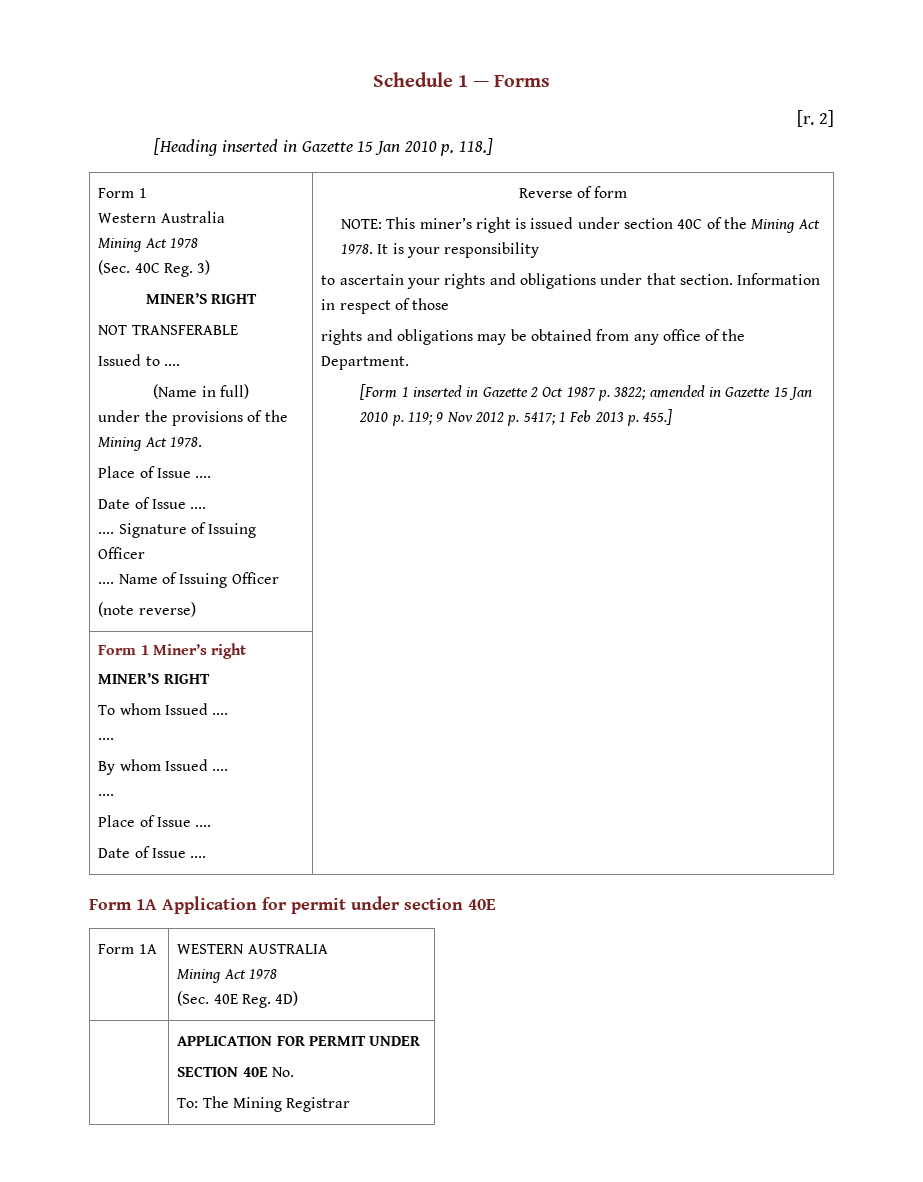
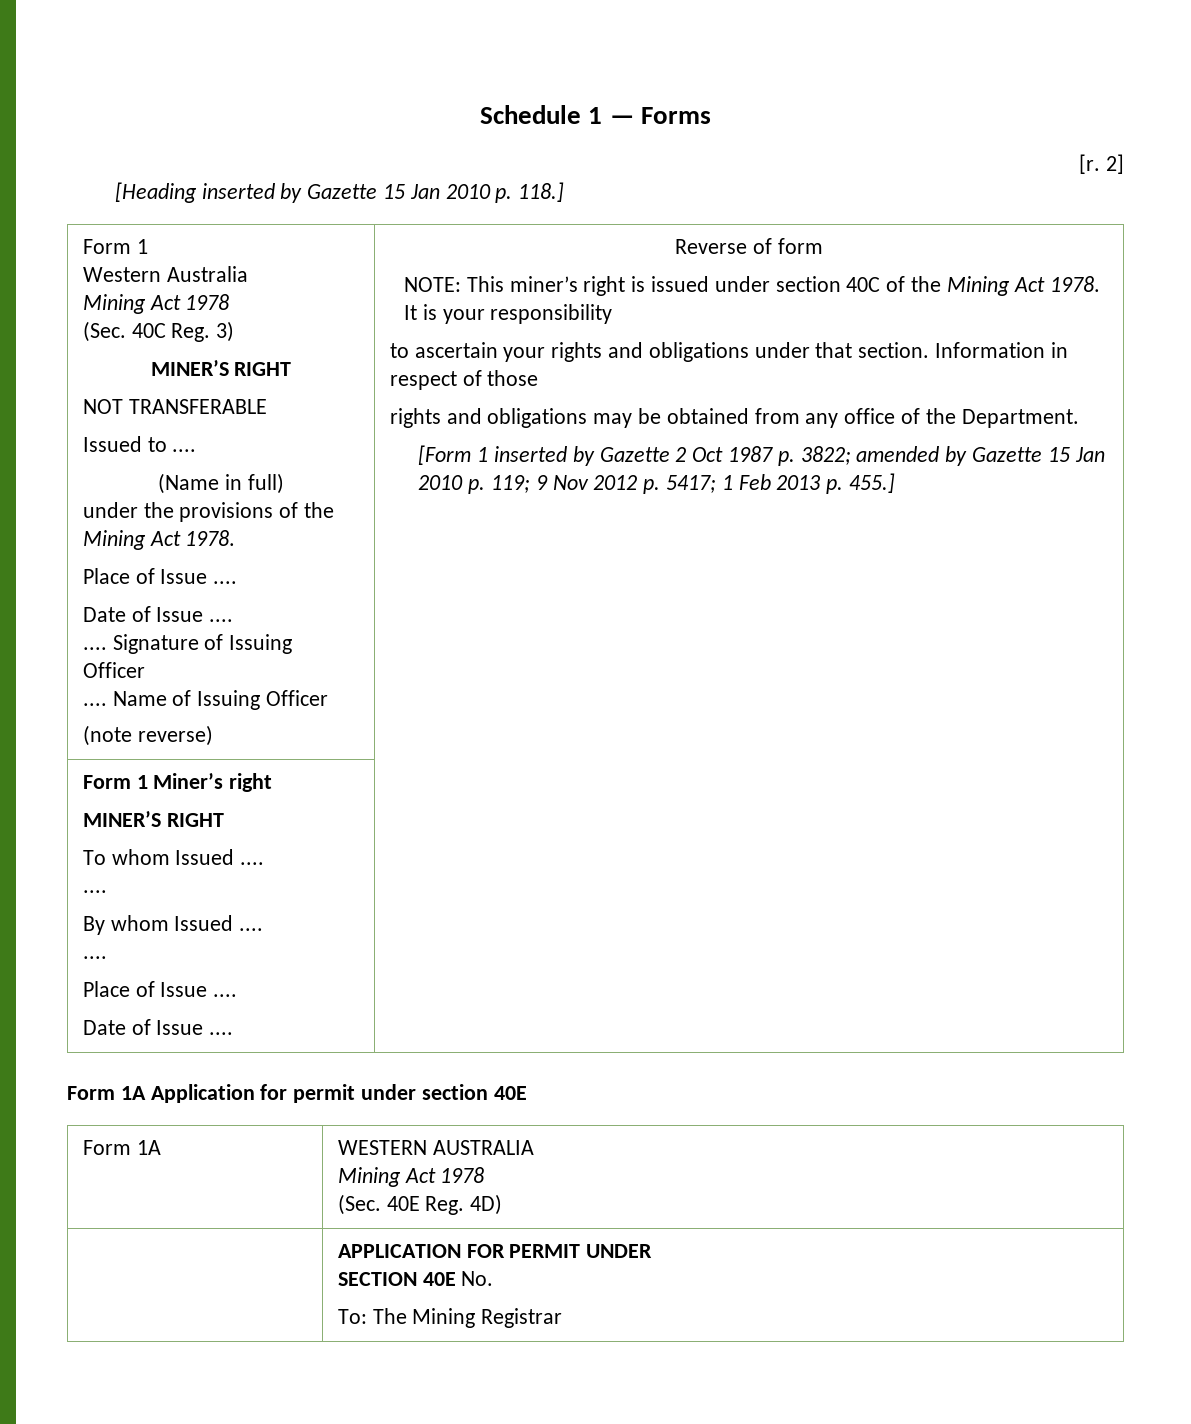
[282,140,297,152] in -> [280,183,303,203] by
[466,387,479,397] in -> [572,446,595,466] by
[708,387,721,397] in -> [945,446,968,466] by

